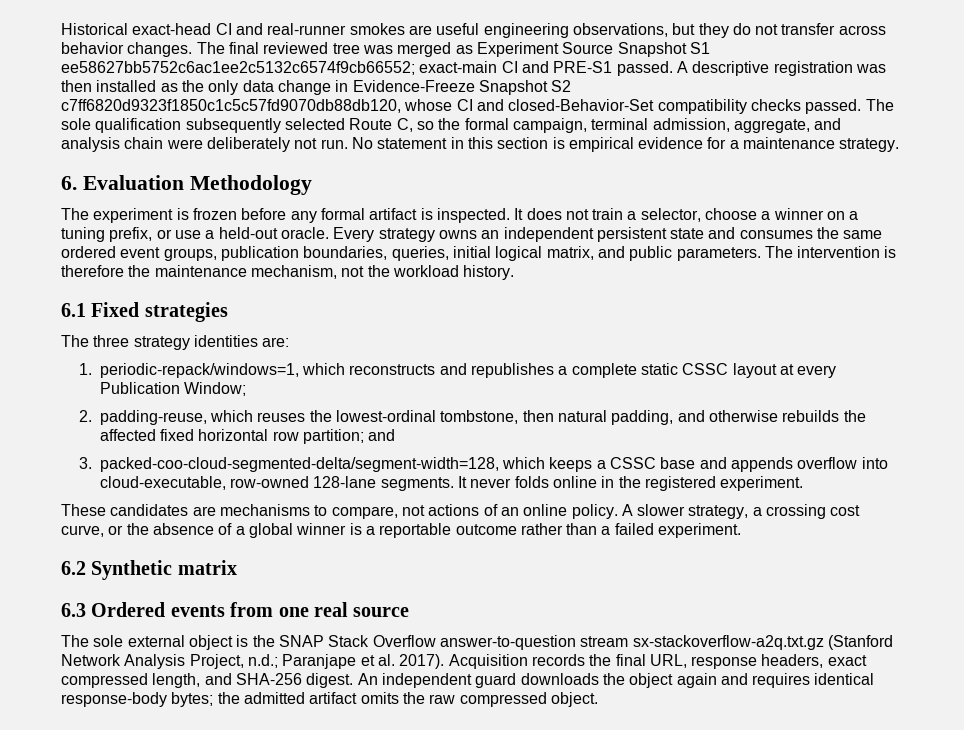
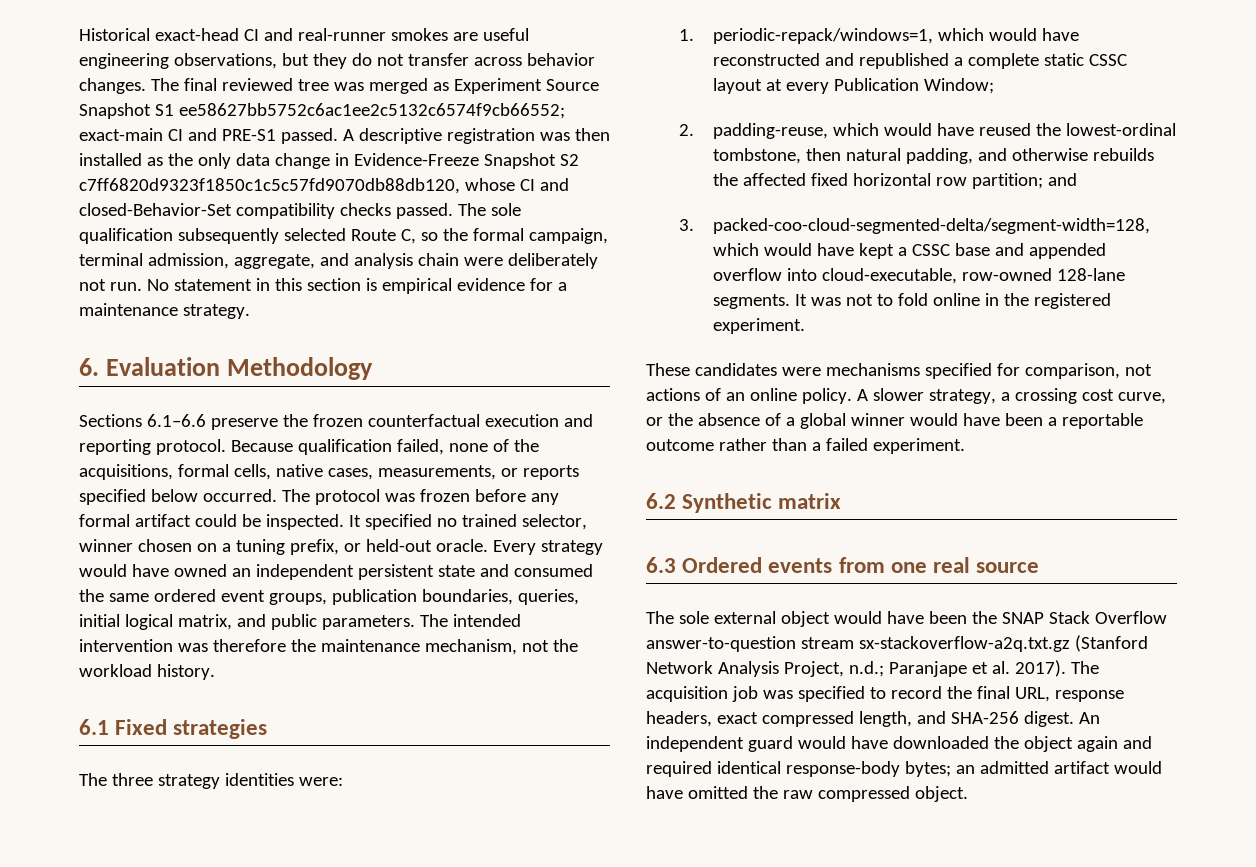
[61,208,189,223] The experiment is -> [79,414,593,430] [79,439,539,455] [79,464,579,480] [79,489,415,505] Sections 6.1–6.6 preserve the frozen counterfactual execution and reporting protocol. Because qualification failed, none of the acquisitions, formal cells, native cases, measurements, or reports specified below occurred. The protocol was
[420,208,824,223] is inspected. It does not train a selector, choose a winner -> [194,514,587,530] [79,539,192,552] could be inspected. It specified no trained selector, winner chosen
[174,230,215,239] use a -> (361, 547) none
[438,230,477,239] owns -> [79,564,227,577] would have owned
[739,230,813,239] consumes -> [513,564,593,577] consumed
[797,246,897,258] intervention is -> [452,614,521,627] [79,639,208,652] intended intervention was
[262,337,290,347] are: -> [298,777,343,786] were:
[349,363,555,378] reconstructs and republishes -> [988,28,1079,41] [712,53,949,69] would have reconstructed and republished
[257,412,306,422] reuses -> [883,123,1031,136] would have reused
[549,457,593,472] keeps -> [763,243,894,259] would have kept
[730,457,793,472] appends -> [1028,243,1106,259] appended
[470,476,549,488] never folds -> [810,293,928,306] was not to fold
[192,504,398,519] are mechanisms to compare, -> [781,363,1120,379] were mechanisms specified for comparison,
[349,523,362,535] is -> [909,413,1043,426] would have been
[236,635,249,647] is -> [833,611,967,624] would have been
[448,654,585,669] Acquisition records -> [1070,661,1099,674] [646,686,942,702] The acquisition job was specified to record
[520,673,599,685] downloads -> [797,736,989,749] would have downloaded
[752,673,811,688] requires -> [646,761,712,777] required
[217,692,240,704] the -> [955,765,975,774] an
[360,692,399,704] omits -> [1113,761,1162,774] [646,786,748,799] would have omitted

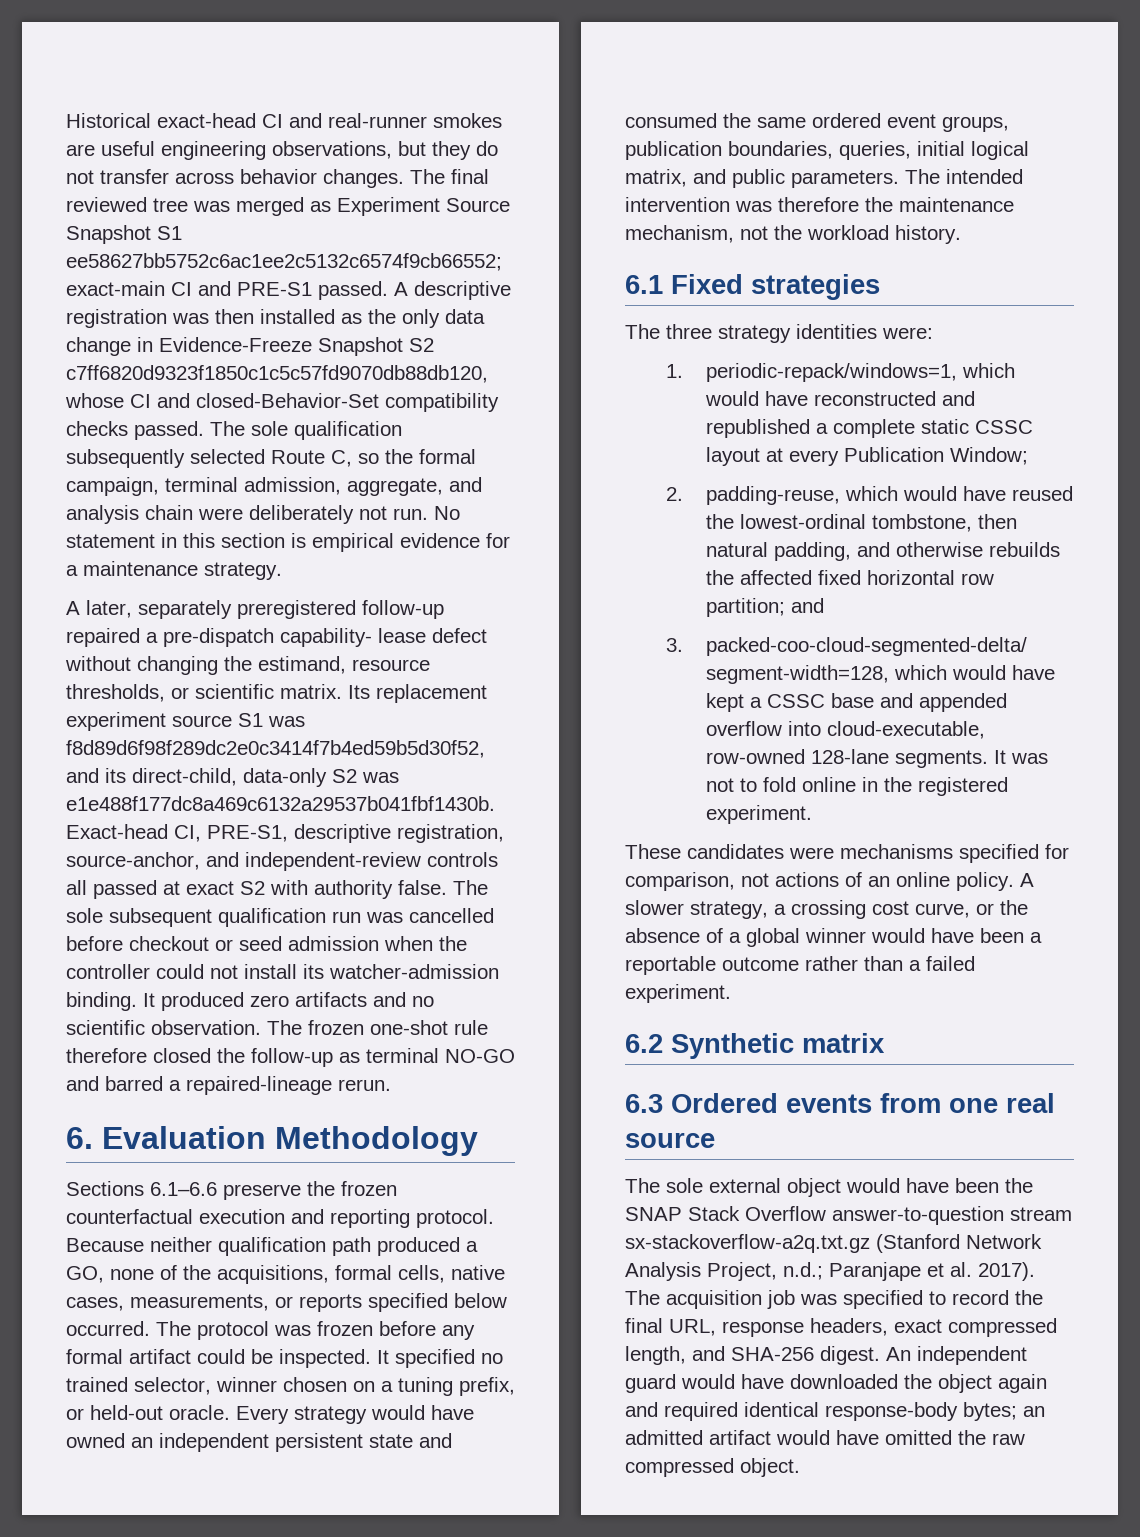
(250, 311) none -> [66,600,444,619] [66,628,487,647] [65,656,430,675] [66,684,487,703] [66,712,305,731] [66,740,485,758] [66,768,399,787] [66,796,495,811] [66,824,504,843] [66,852,498,871] [66,880,488,899] [66,908,494,927] [66,936,467,951] [66,964,499,979] [66,992,434,1011] [66,1020,488,1035] [66,1048,515,1067] [66,1076,391,1095] // A later, separately preregistered follow-up repaired a pre-dispatch capability- lease defect without changing the estimand, resource thresholds, or scientific matrix. Its replacement experiment source S1 was f8d89d6f98f289dc2e0c3414f7b4ed59b5d30f52, and its direct-child, data-only S2 was e1e488f177dc8a469c6132a29537b041fbf1430b. Exact-head CI, PRE-S1, descriptive registration, source-anchor, and independent-review controls all passed at exact S2 with authority false. The sole subsequent qualification run was cancelled before checkout or seed admission when the controller could not install its watcher-admission binding. It produced zero artifacts and no scientific observation. The frozen one-shot rule therefore closed the follow-up as terminal NO-GO and barred a repaired-lineage rerun.
[297,439,444,455] qualification failed, -> [150,1237,478,1256] [66,1266,104,1283] neither qualification path produced a GO,

